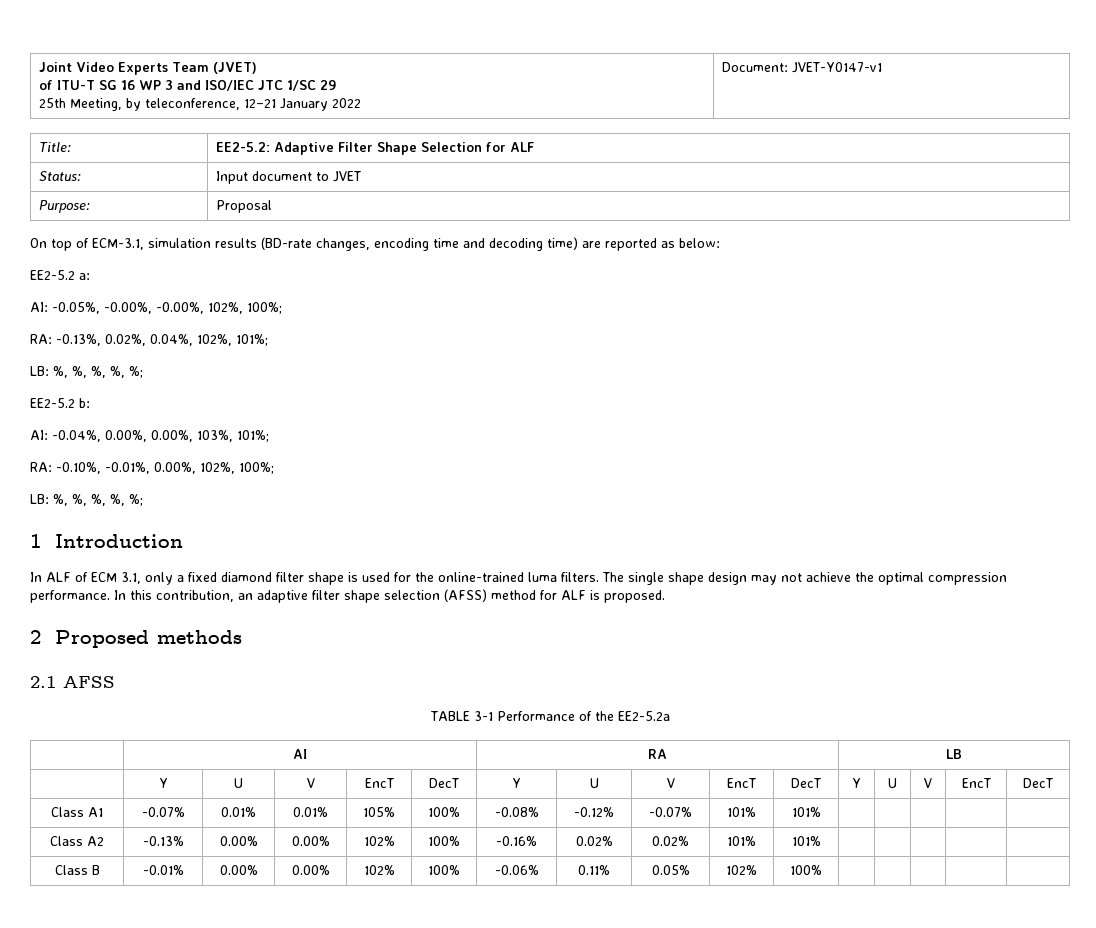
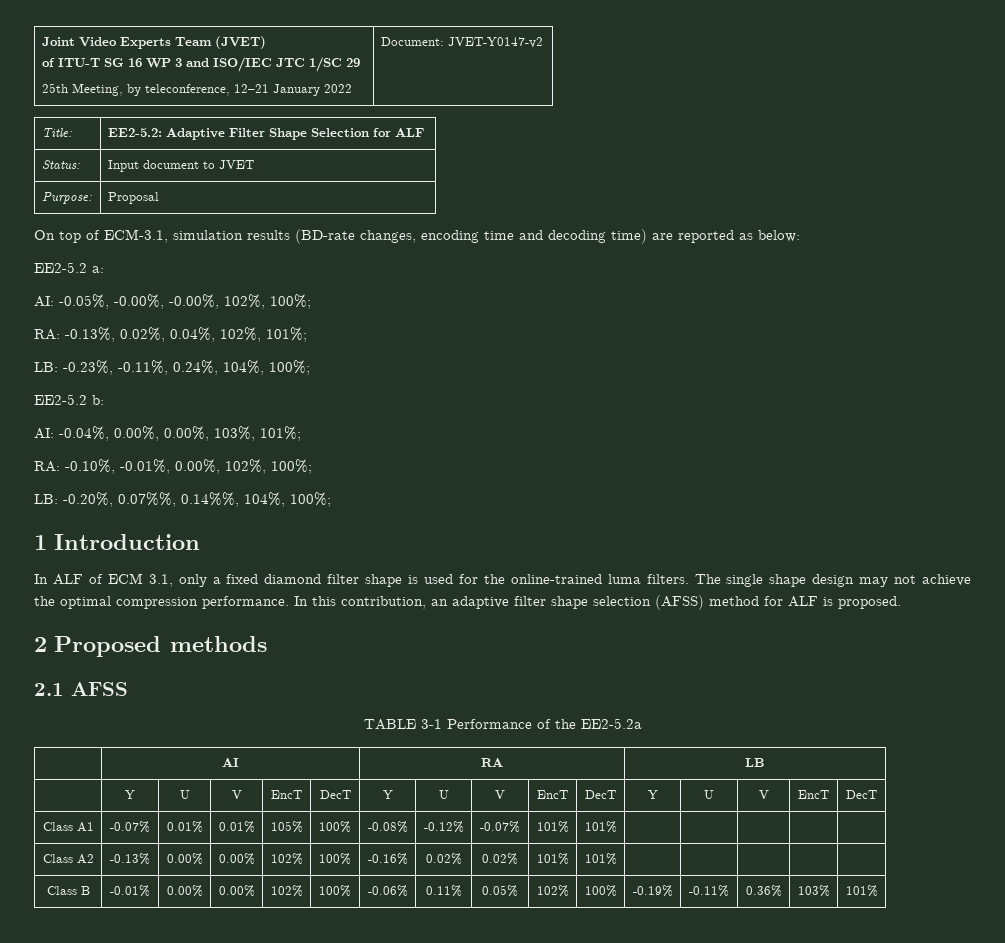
[792,62,883,73] JVET-Y0147-v1 -> [447,37,543,48] JVET-Y0147-v2
[53,366,143,378] %, %, %, %, %; -> [63,360,310,375] -0.23%, -0.11%, 0.24%, 104%, 100%;
[53,494,143,506] %, %, %, %, %; -> [63,492,331,507] -0.20%, 0.07%%, 0.14%%, 104%, 100%;
(822, 870) | | | | -> [632,885,673,897] [689,885,729,897] [745,885,782,897] [797,885,830,897] [845,885,878,897] -0.19% | -0.11% | 0.36% | 103% | 101%

